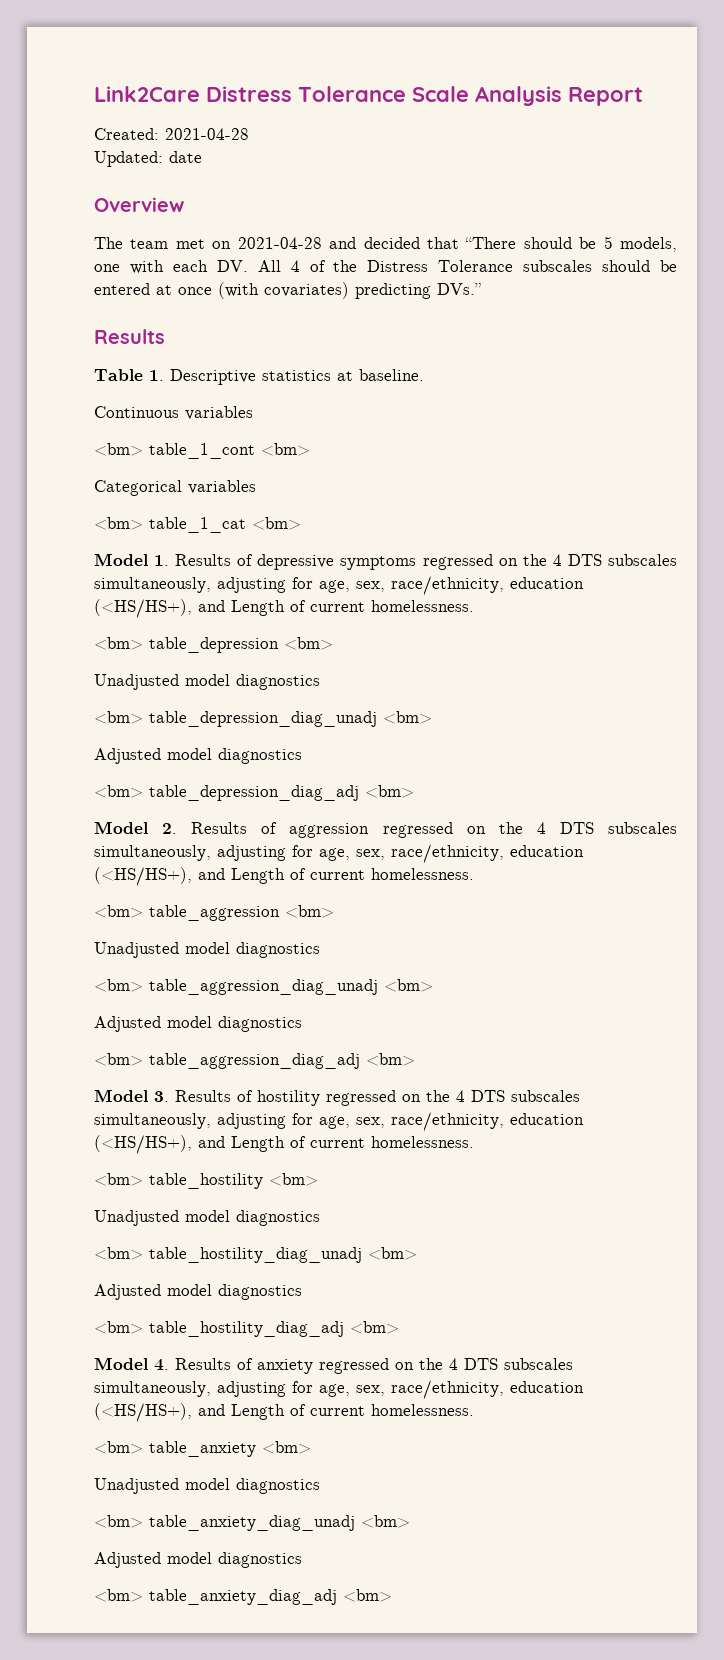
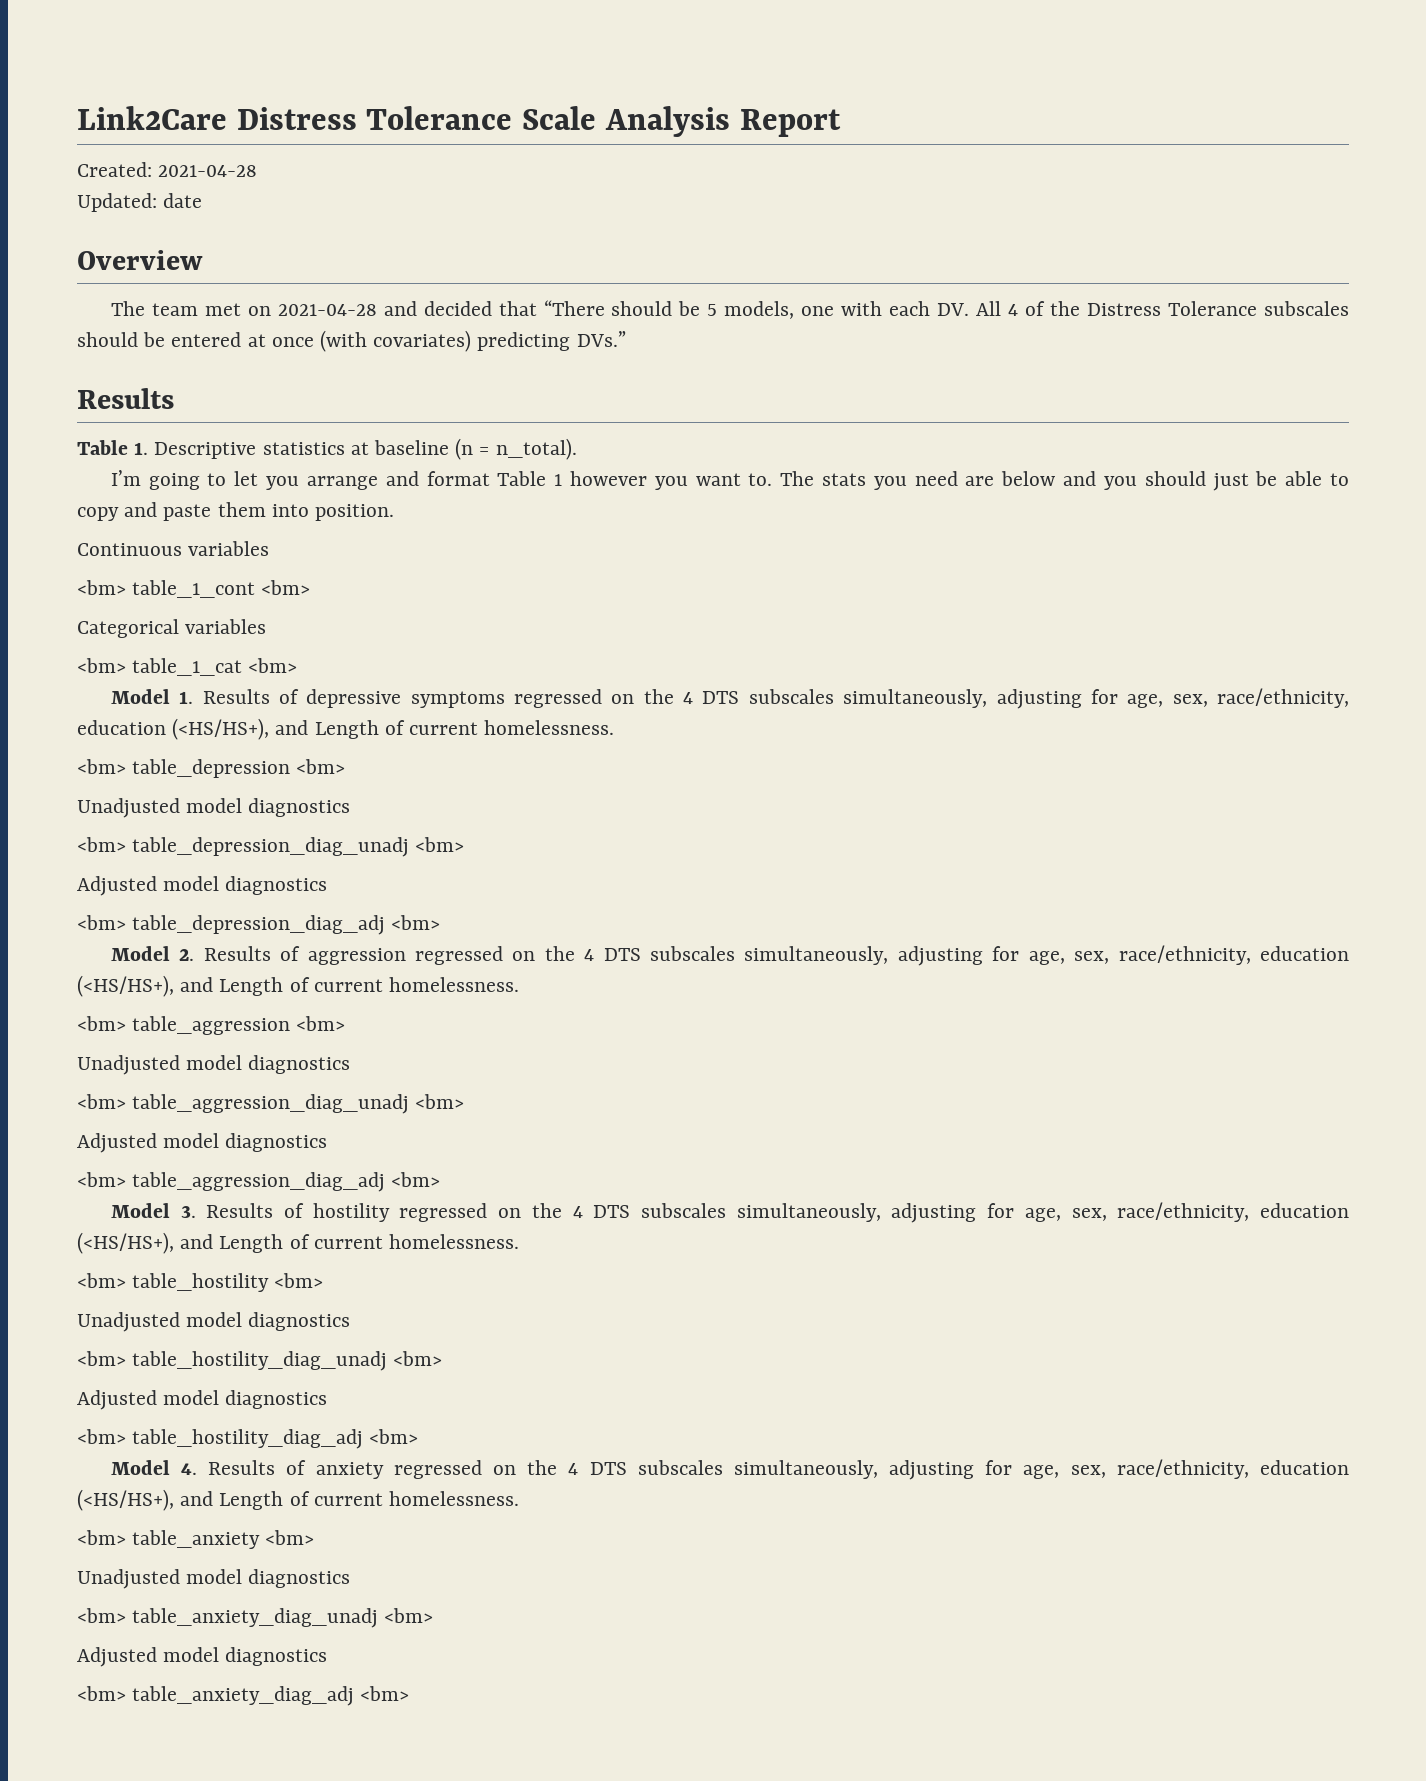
[359,369,424,381] baseline. -> [374,438,577,460] [110,470,1349,491] [77,502,395,521] baseline (n = n_total). // I’m going to let you arrange and format Table 1 however you want to. The stats you need are below and you should just be able to copy and paste them into position.

